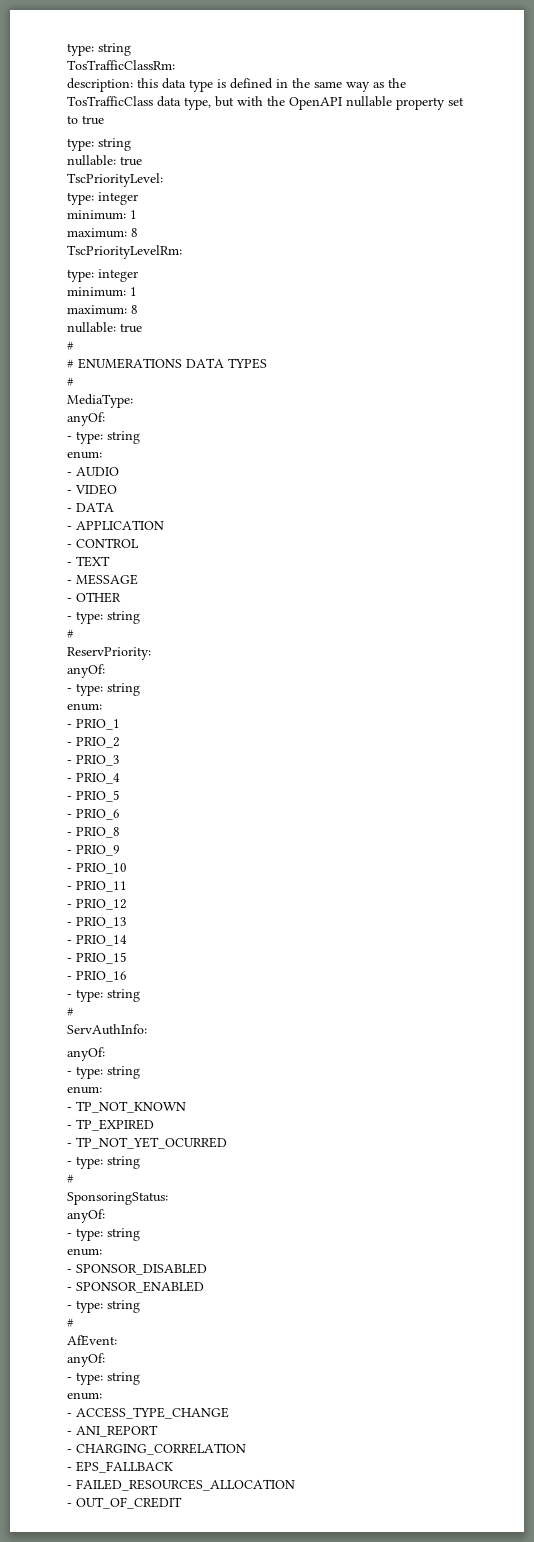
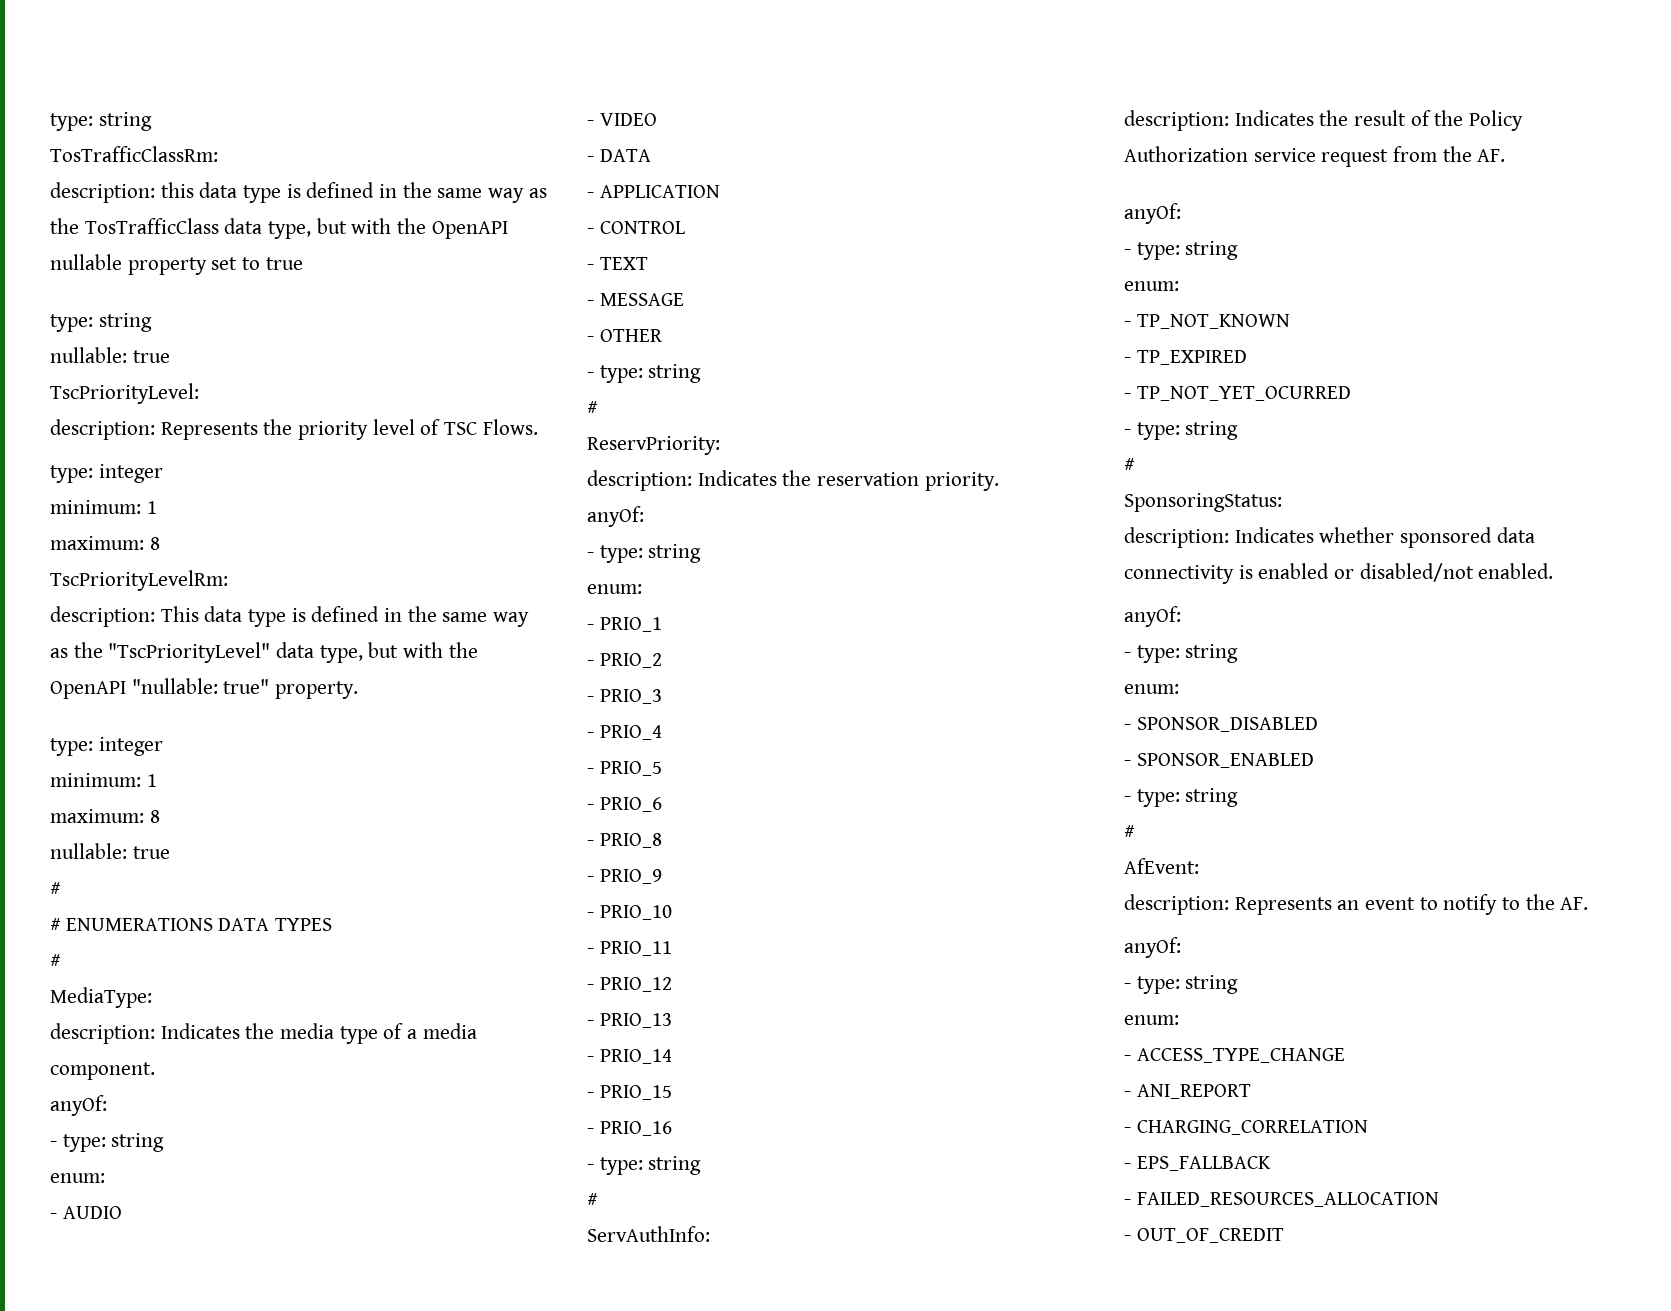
(163, 180) none -> [50,419,538,440] // description: Represents the priority level of TSC Flows.
(182, 252) none -> [50,606,530,627] [50,642,478,663] [50,678,359,699] // description: This data type is defined in the same way as the "TscPriorityLevel" data type, but with the OpenAPI "nullable: true" property.
(133, 401) none -> [50,1023,477,1044] [50,1062,155,1080] // description: Indicates the media type of a media component.
(151, 653) none -> [587,470,999,491] // description: Indicates the reservation priority.
(147, 1029) none -> [1124,110,1524,131] [1124,146,1506,167] // description: Indicates the result of the Policy Authorization service request from the AF.
(168, 1198) none -> [1124,527,1535,548] [1124,563,1554,584] // description: Indicates whether sponsored data connectivity is enabled or disabled/not enabled.
(117, 1340) none -> [1124,894,1589,915] // description: Represents an event to notify to the AF.

